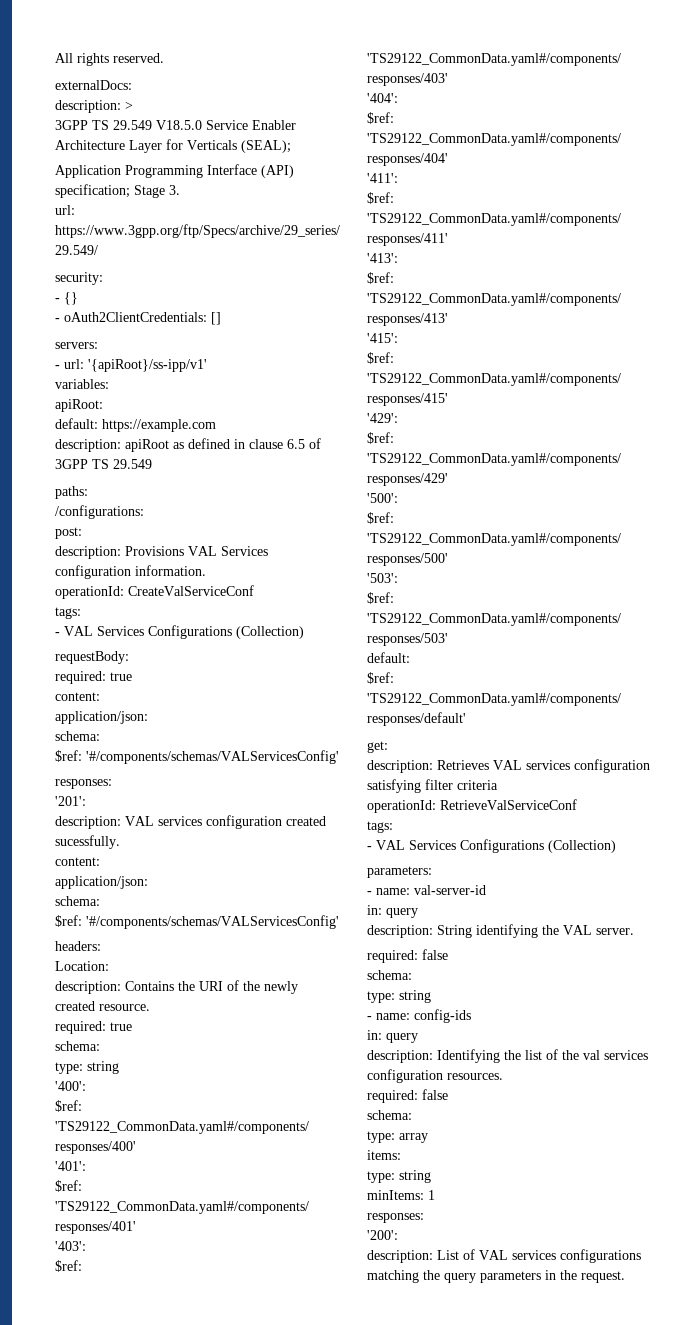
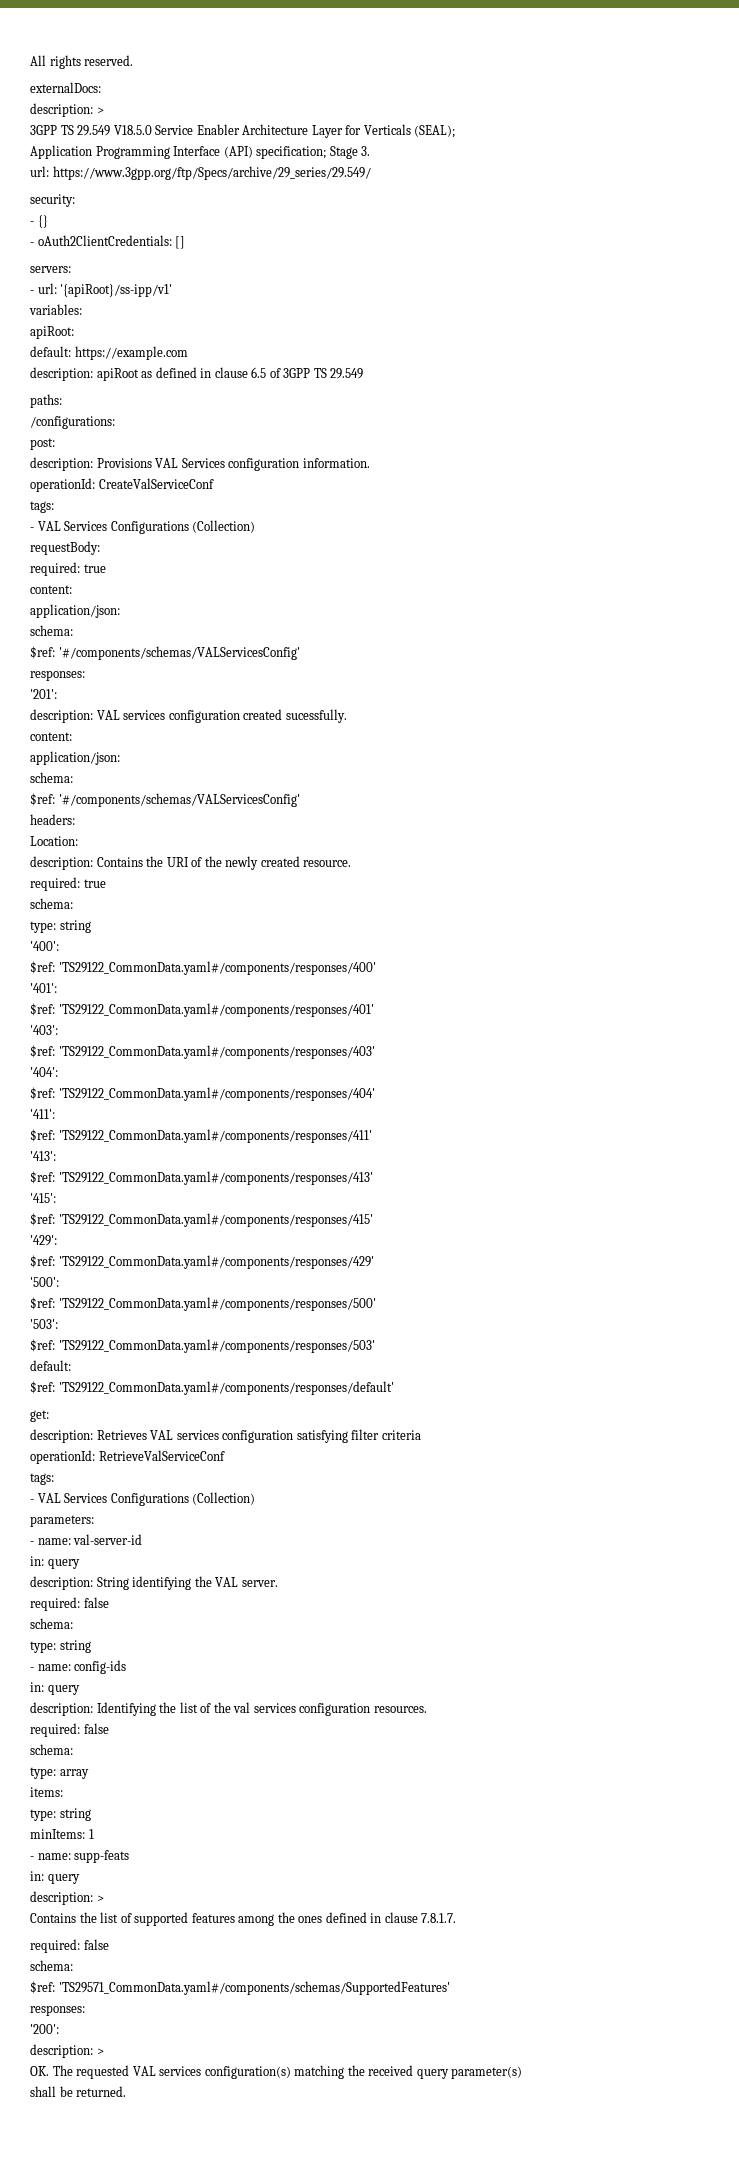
(435, 1195) none -> [30,1850,130,1863] [30,1871,80,1884] [30,1891,104,1905] [30,1912,457,1926] [30,1939,109,1953] [30,1960,73,1971] [30,1981,450,1995] // - name: supp-feats // in: query // description: > // Contains the list of supported features among the ones defined in clause 7.8.1.7. // required: false // schema: // $ref: 'TS29571_CommonData.yaml#/components/schemas/SupportedFeatures'
[437,1249,641,1263] List of VAL services configurations -> [96,2048,104,2055] [30,2065,291,2079] > // OK. The requested VAL services configuration(s)
[444,1270,625,1283] query parameters in the request. -> [368,2065,523,2079] [30,2086,127,2097] received query parameter(s) // shall be returned.

